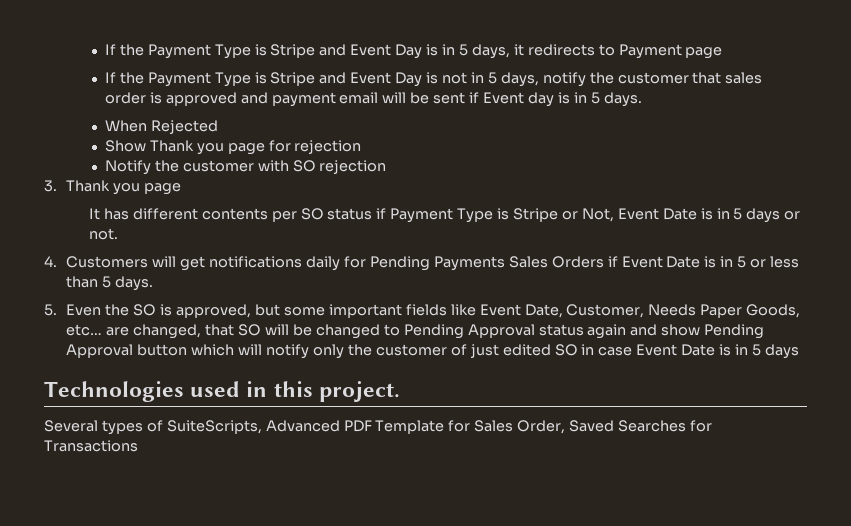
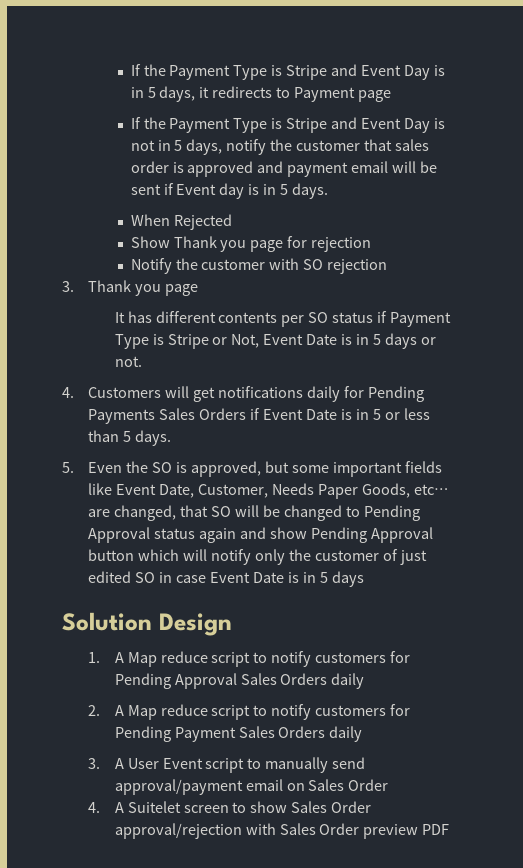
[44,381,400,402] [44,420,712,435] [44,440,138,452] Technologies used in this project. // Several types of SuiteScripts, Advanced PDF Template for Sales Order, Saved Searches for Transactions -> [62,612,232,636] [88,651,411,667] [114,673,365,689] [88,704,411,720] [114,726,363,742] [88,757,366,773] [114,779,389,795] [88,801,372,813] [114,823,450,839] Solution Design // 1. A Map reduce script to notify customers for Pending Approval Sales Orders daily // 2. A Map reduce script to notify customers for Pending Payment Sales Orders daily // 3. A User Event script to manually send approval/payment email on Sales Order // 4. A Suitelet screen to show Sales Order approval/rejection with Sales Order preview PDF

